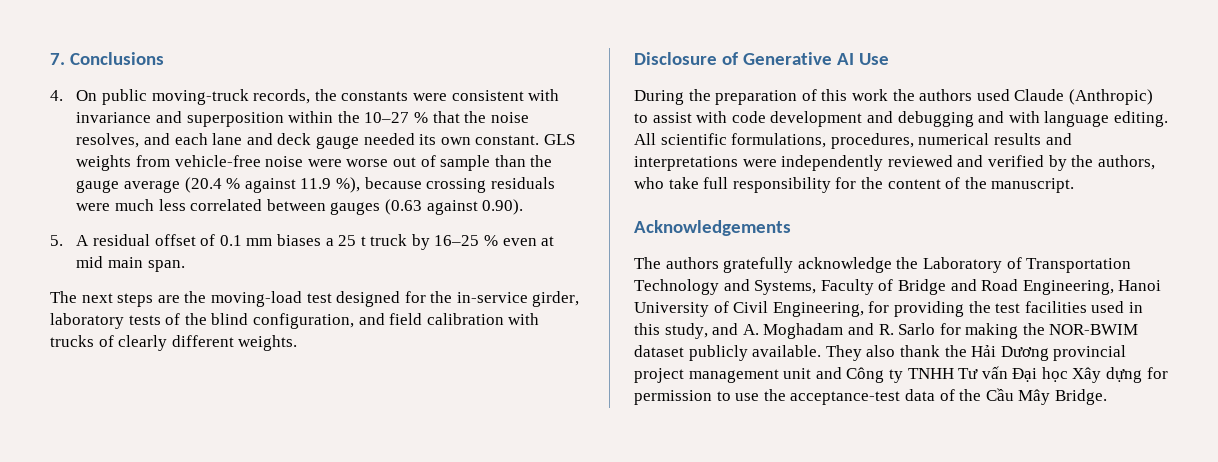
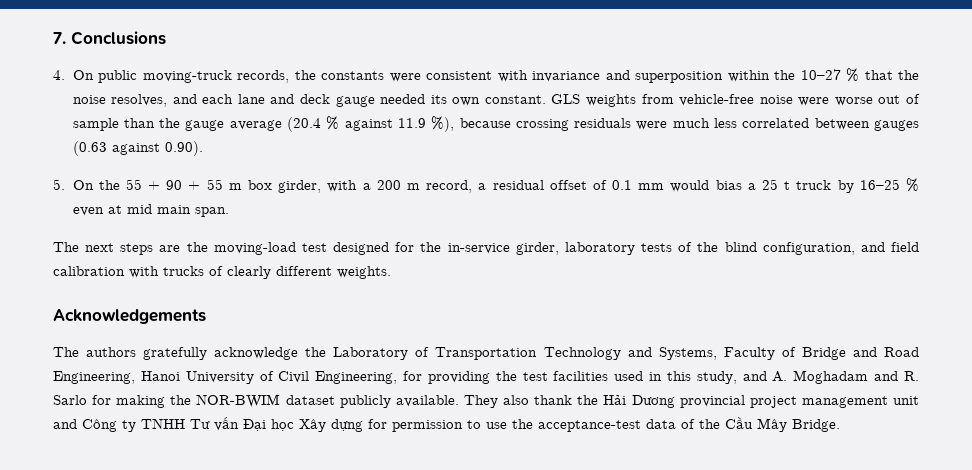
[76,235,90,246] A -> [72,179,487,193] On the 55 + 90 + 55 m box girder, with a 200 m record, a
[276,234,321,246] biases -> [670,180,742,192] would bias
[634,52,889,65] [634,89,1153,105] [634,111,1168,127] [634,133,1072,149] [634,155,1155,171] [634,177,1075,193] // Disclosure of Generative AI Use // During the preparation of this work the authors used Claude (Anthropic) to assist with code development and debugging and with language editing. All scientific formulations, procedures, numerical results and interpretations were independently reviewed and verified by the authors, who take full responsibility for the content of the manuscript. -> (391, 272) none

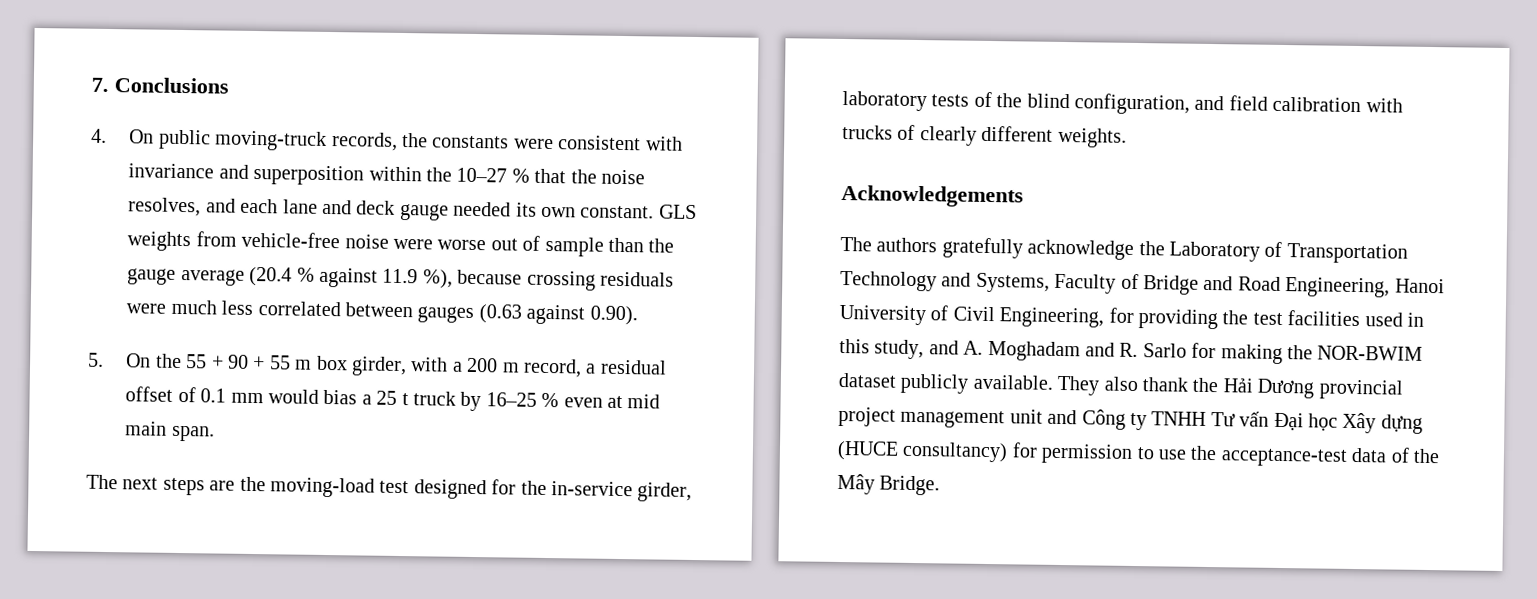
(363, 425) none -> [837,440,1009,463] (HUCE consultancy)
[725,417,753,429] Cầu -> (1440, 456) none

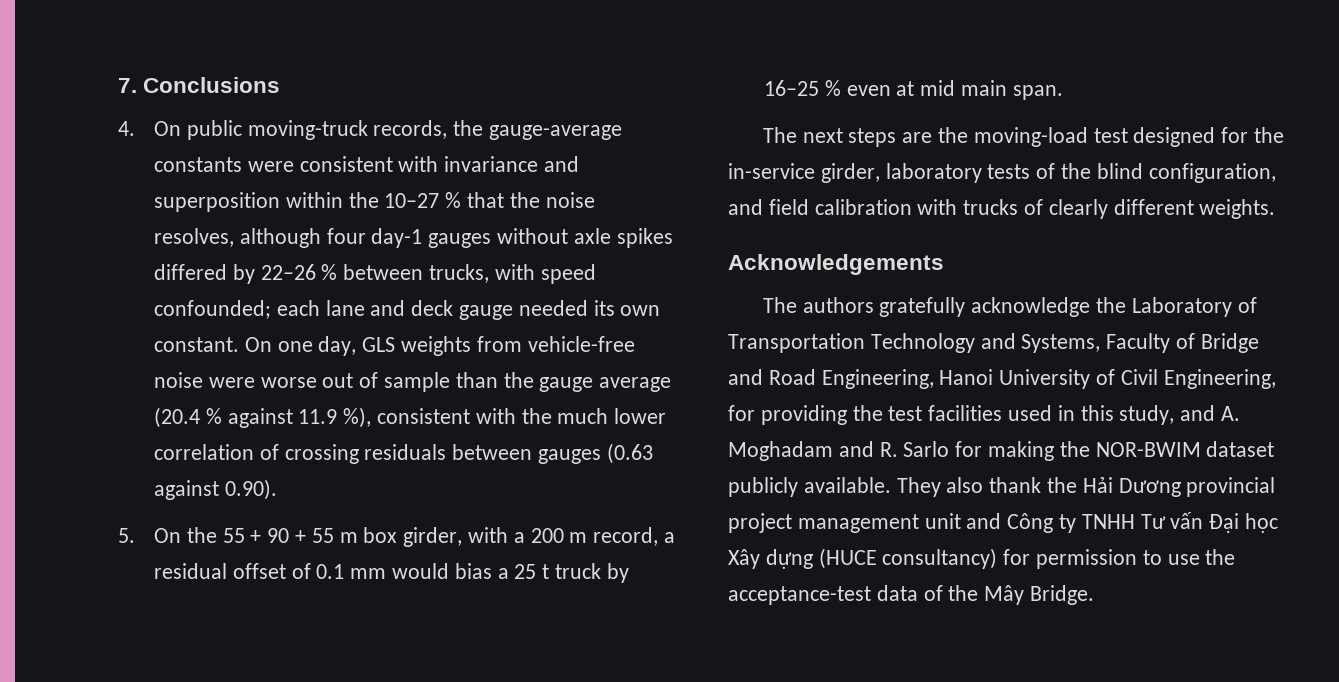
(429, 140) none -> [488,125,622,140] gauge-average
[205,198,236,213] and -> [239,228,673,248] [153,264,596,284] [153,300,271,319] although four day-1 gauges without axle spikes differed by 22–26 % between trucks, with speed confounded;
(655, 212) none -> [244,336,357,356] On one day,
[457,269,675,291] [126,299,341,317] because crossing residuals were much less correlated -> [376,408,667,424] [153,444,447,464] consistent with the much lower correlation of crossing residuals

